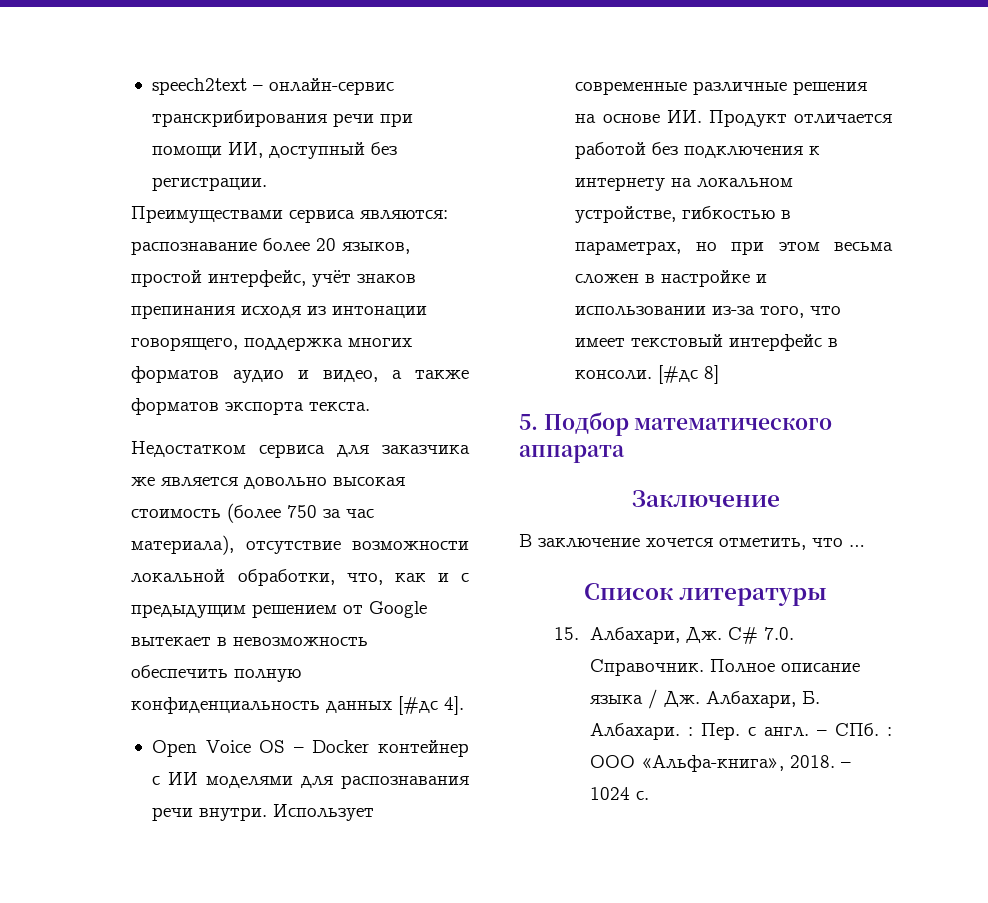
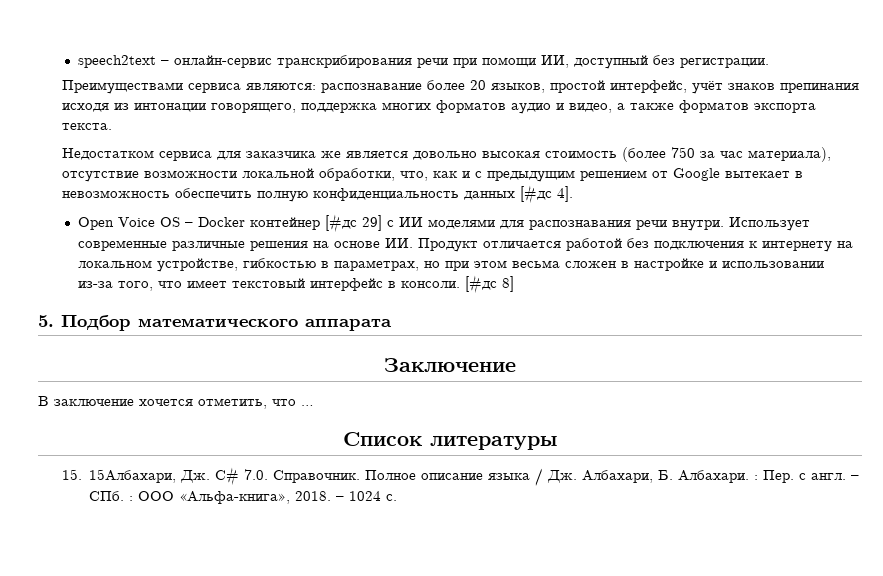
(470, 748) none -> [324,214,382,233] [#дс 29]
[589,627,680,644] Албахари, -> [89,469,177,483] 15Албахари,

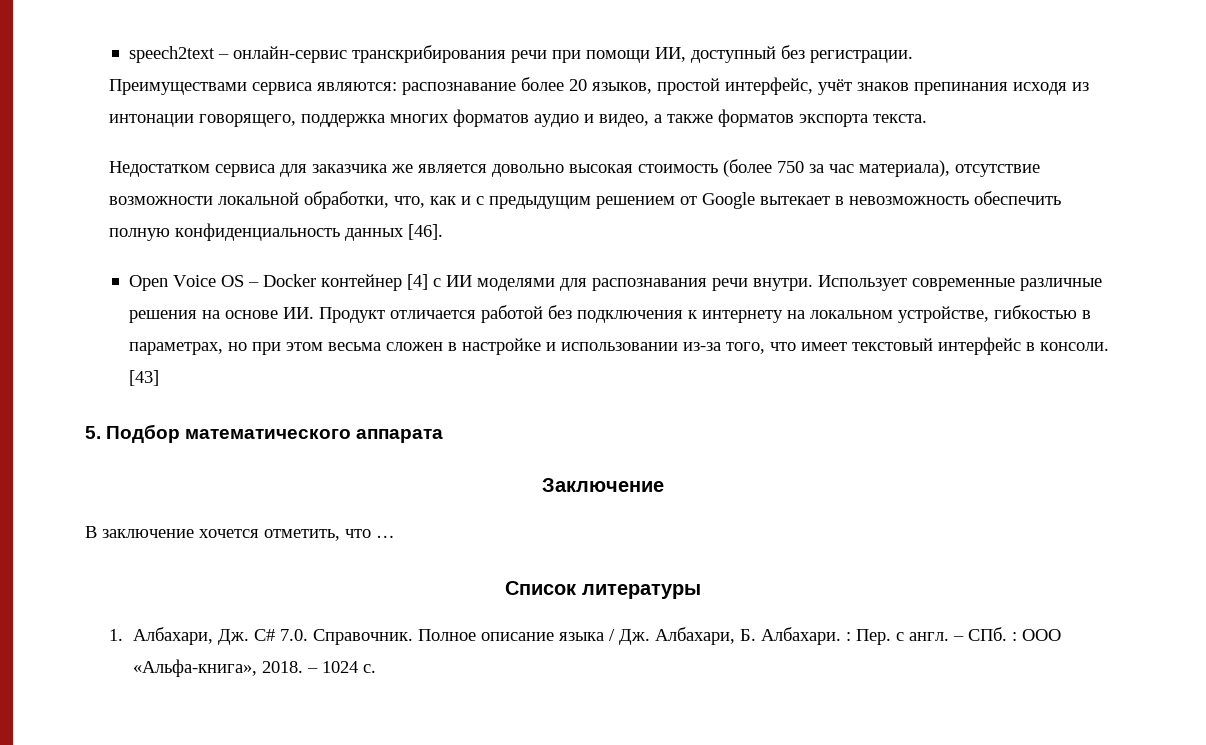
[519,185,573,204] [#дс 4]. -> [407,224,443,240] [46].
[324,214,382,233] [#дс 29] -> [407,274,429,290] [4]
[464,275,514,294] [#дс 8] -> [129,370,160,386] [43]
[61,469,177,483] 15. 15Албахари, -> [108,627,213,645] 1. Албахари,

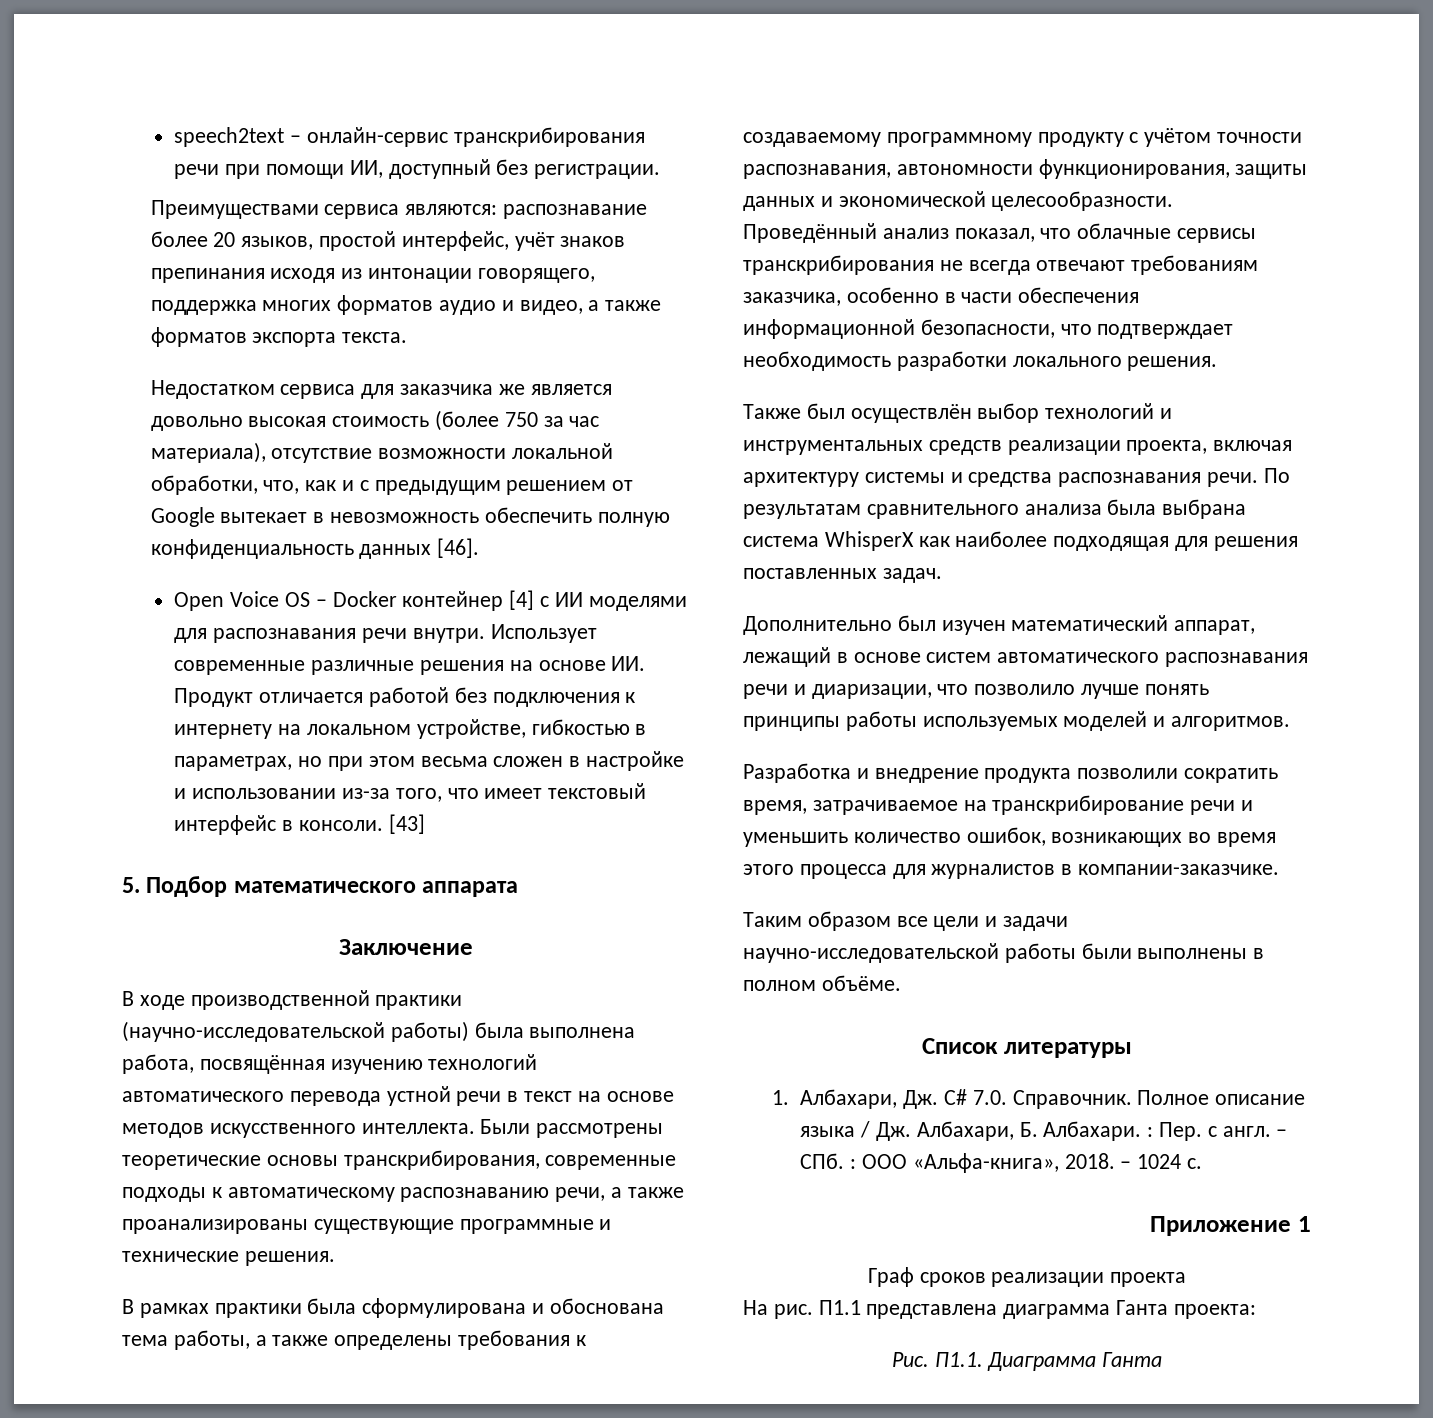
[102,529,395,541] заключение хочется отметить, что … -> [139,990,463,1010] [122,1021,636,1042] [122,1054,538,1074] [122,1086,674,1106] [122,1119,664,1138] [122,1150,677,1170] [122,1187,684,1202] [122,1219,612,1234] [122,1251,335,1266] [122,1298,664,1318] [122,1330,586,1350] [743,128,1303,147] [743,159,1308,179] [743,191,1174,211] [743,223,1257,243] [743,255,1259,275] [743,287,1140,306] [743,319,1234,339] [743,351,1218,371] [743,403,1173,423] [743,440,1293,455] [743,468,1290,487] [743,499,1247,519] [743,531,1298,551] [743,568,942,583] [743,615,1256,635] [743,647,1309,667] [743,684,1209,699] [743,711,1291,731] [743,763,1279,783] [743,795,1254,815] [743,827,1277,847] [743,864,1280,879] [743,911,1069,931] [743,943,1265,963] [743,975,901,991] ходе производственной практики (научно-исследовательской работы) была выполнена работа, посвящённая изучению технологий автоматического перевода устной речи в текст на основе методов искусственного интеллекта. Были рассмотрены теоретические основы транскрибирования, современные подходы к автоматическому распознаванию речи, а также проанализированы существующие программные и технические решения. // В рамках практики была сформулирована и обоснована тема работы, а также определены требования к создаваемому программному продукту с учётом точности распознавания, автономности функционирования, защиты данных и экономической целесообразности. Проведённый анализ показал, что облачные сервисы транскрибирования не всегда отвечают требованиям заказчика, особенно в части обеспечения информационной безопасности, что подтверждает необходимость разработки локального решения. // Также был осуществлён выбор технологий и инструментальных средств реализации проекта, включая архитектуру системы и средства распознавания речи. По результатам сравнительного анализа была выбрана система WhisperX как наиболее подходящая для решения поставленных задач. // Дополнительно был изучен математический аппарат, лежащий в основе систем автоматического распознавания речи и диаризации, что позволило лучше понять принципы работы используемых моделей и алгоритмов. // Разработка и внедрение продукта позволили сократить время, затрачиваемое на транскрибирование речи и уменьшить количество ошибок, возникающих во время этого процесса для журналистов в компании-заказчике. // Таким образом все цели и задачи научно-исследовательской работы были выполнены в полном объёме.
(376, 668) none -> [1150,1216,1311,1236] [867,1267,1187,1287] [743,1300,1256,1319] [891,1352,1163,1371] // Приложение 1 // Граф сроков реализации проекта // На рис. П1.1 представлена диаграмма Ганта проекта: // Рис. П1.1. Диаграмма Ганта

